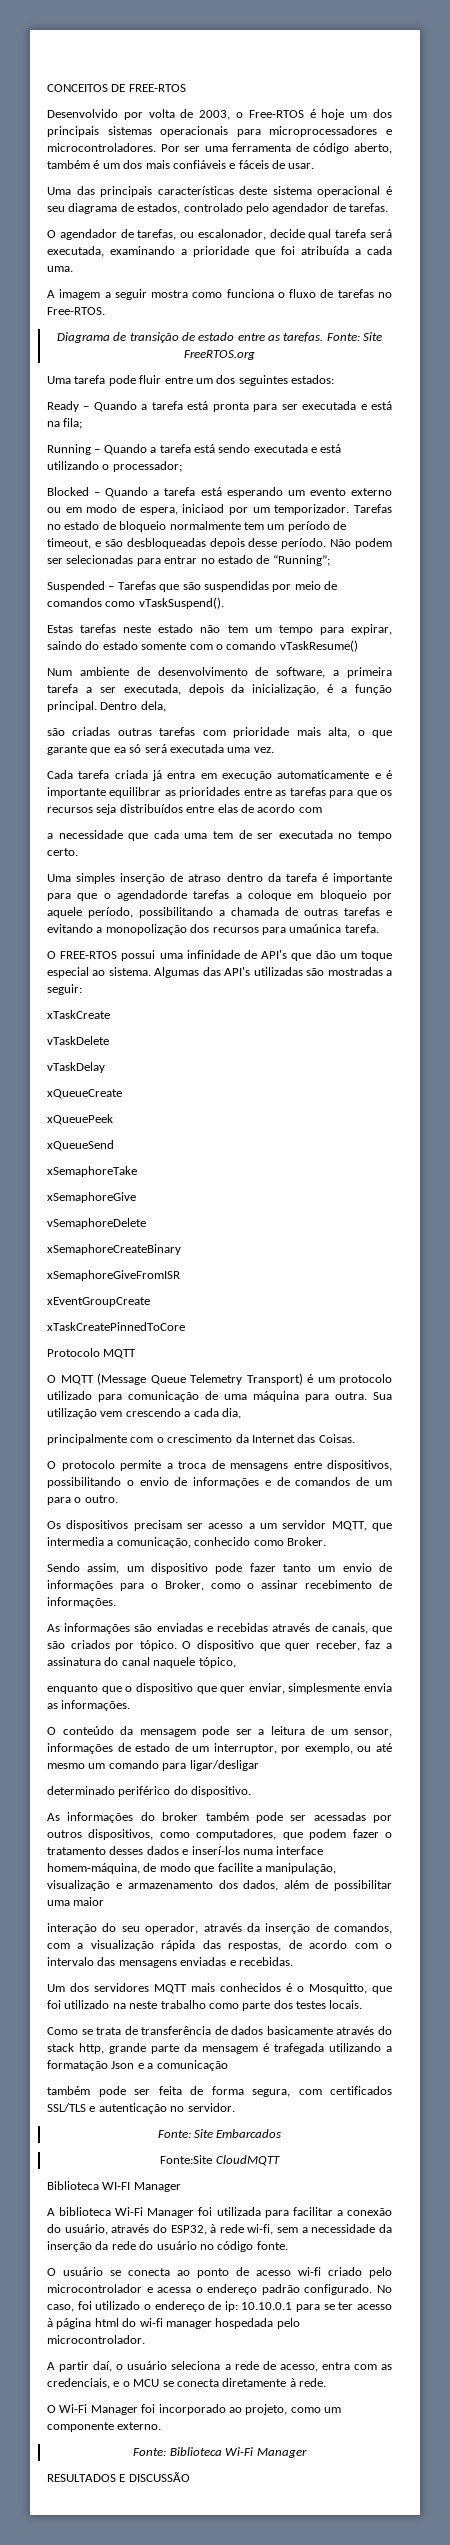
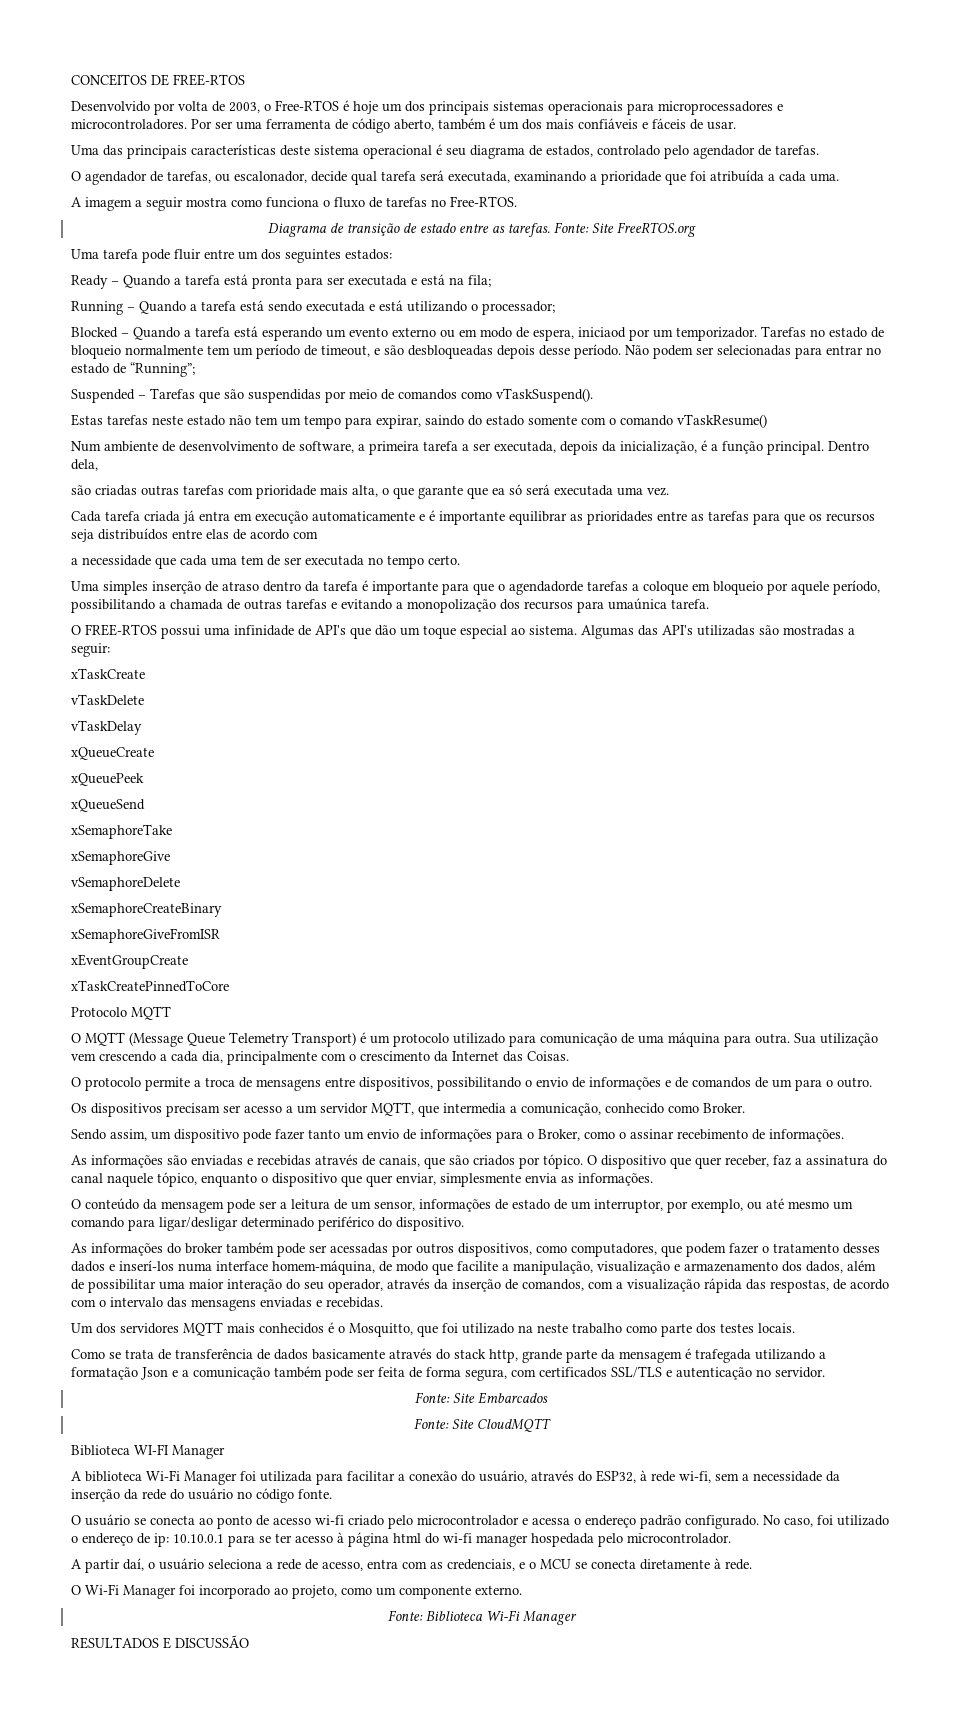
(241, 1413) // -> (223, 1057) none
[47,1684,122,1694] // enquanto que -> [201,1173,257,1187] enquanto
(259, 1765) // -> (238, 1224) none
(105, 1901) // -> (224, 1284) none
(228, 2065) // -> (270, 1373) none
[160,2155,213,2164] Fonte:Site -> [413,1418,474,1429] Fonte: Site

